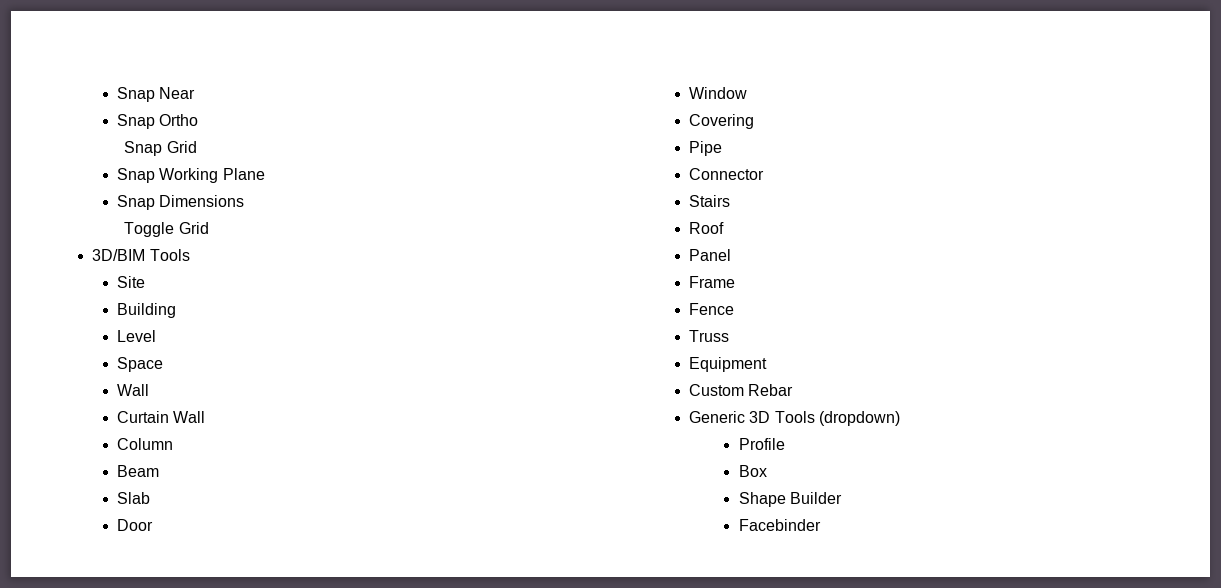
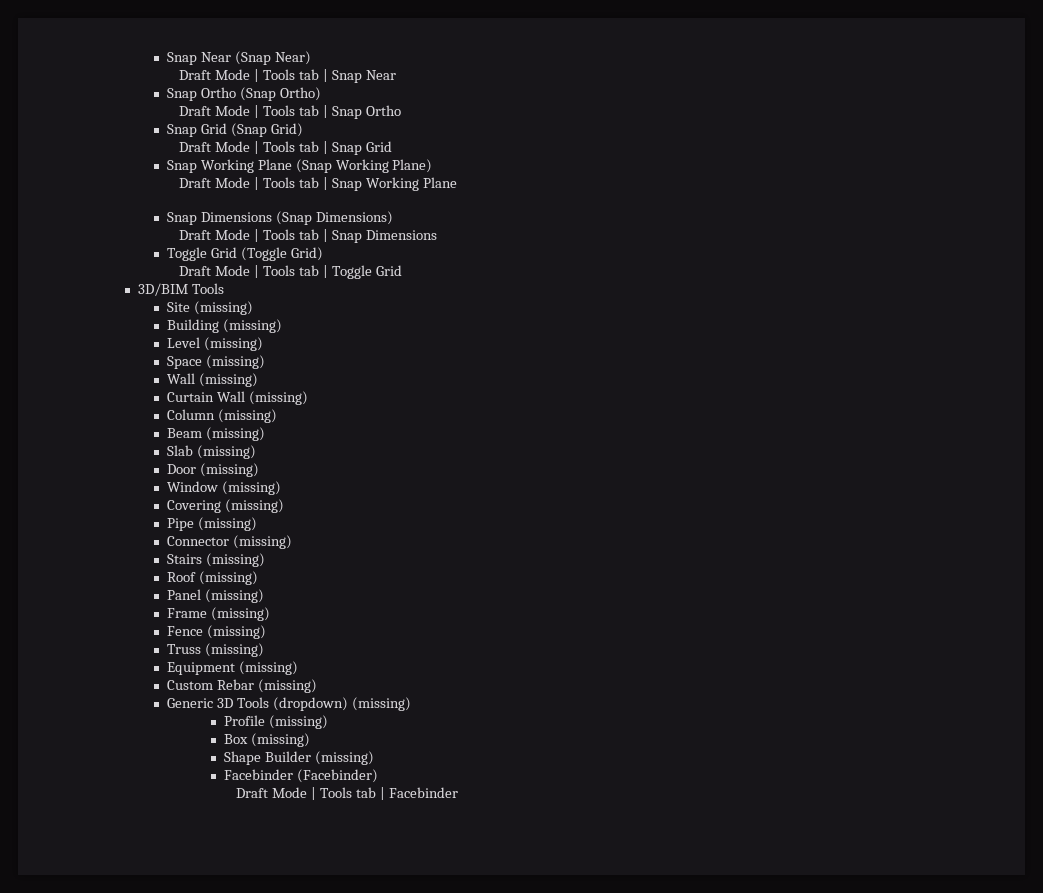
[117,87,196,102] [117,114,199,129] Snap Near // Snap Ortho // -> [166,51,311,65] [179,69,396,83] [166,87,321,101] [179,105,401,119] [166,123,303,137] [179,141,328,154] Snap Near (Snap Near) // Draft Mode | Tools tab | Snap Near // Snap Ortho (Snap Ortho) // Draft Mode | Tools tab | Snap Ortho // Snap Grid (Snap Grid) // Draft Mode | Tools tab |
[117,195,245,210] // Snap Dimensions // -> [295,159,433,173] [179,177,457,191] [166,211,393,225] [179,229,437,243] [166,247,323,261] [179,265,328,278] (Snap Working Plane) // Draft Mode | Tools tab | Snap Working Plane // Snap Dimensions (Snap Dimensions) // Draft Mode | Tools tab | Snap Dimensions // Toggle Grid (Toggle Grid) // Draft Mode | Tools tab |
(146, 282) none -> [193,301,253,315] (missing)
(177, 310) none -> [222,319,282,333] (missing)
(157, 336) none -> [203,337,263,351] (missing)
[117,384,150,396] // Wall -> [205,355,265,369] [166,373,258,387] (missing) // Wall (missing)
(206, 417) none -> [248,391,308,405] (missing)
(174, 444) none -> [217,409,277,423] (missing)
(160, 471) none -> [205,427,265,441] (missing)
(151, 498) none -> [196,445,256,459] (missing)
(154, 525) none -> [199,463,259,477] (missing)
(748, 93) none -> [221,481,281,495] (missing)
(755, 121) none -> [224,499,284,513] (missing)
(723, 148) none -> [197,517,257,531] (missing)
(765, 174) none -> [232,535,292,549] (missing)
(731, 201) none -> [205,553,265,567] (missing)
(725, 228) none -> [198,571,258,585] (missing)
(732, 255) none -> [204,589,264,603] (missing)
(736, 282) none -> [210,607,270,621] (missing)
(735, 309) none -> [206,625,266,639] (missing)
(730, 336) none -> [204,643,264,657] (missing)
(768, 364) none -> [238,661,298,675] (missing)
(794, 390) none -> [257,679,317,693] (missing)
(901, 418) none -> [351,697,411,711] (missing)
(785, 444) none -> [268,715,328,729] (missing)
(767, 471) none -> [250,733,310,747] (missing)
[738,519,821,531] // Facebinder -> [314,751,374,765] [223,769,378,783] [236,787,458,800] (missing) // Facebinder (Facebinder) // Draft Mode | Tools tab | Facebinder

